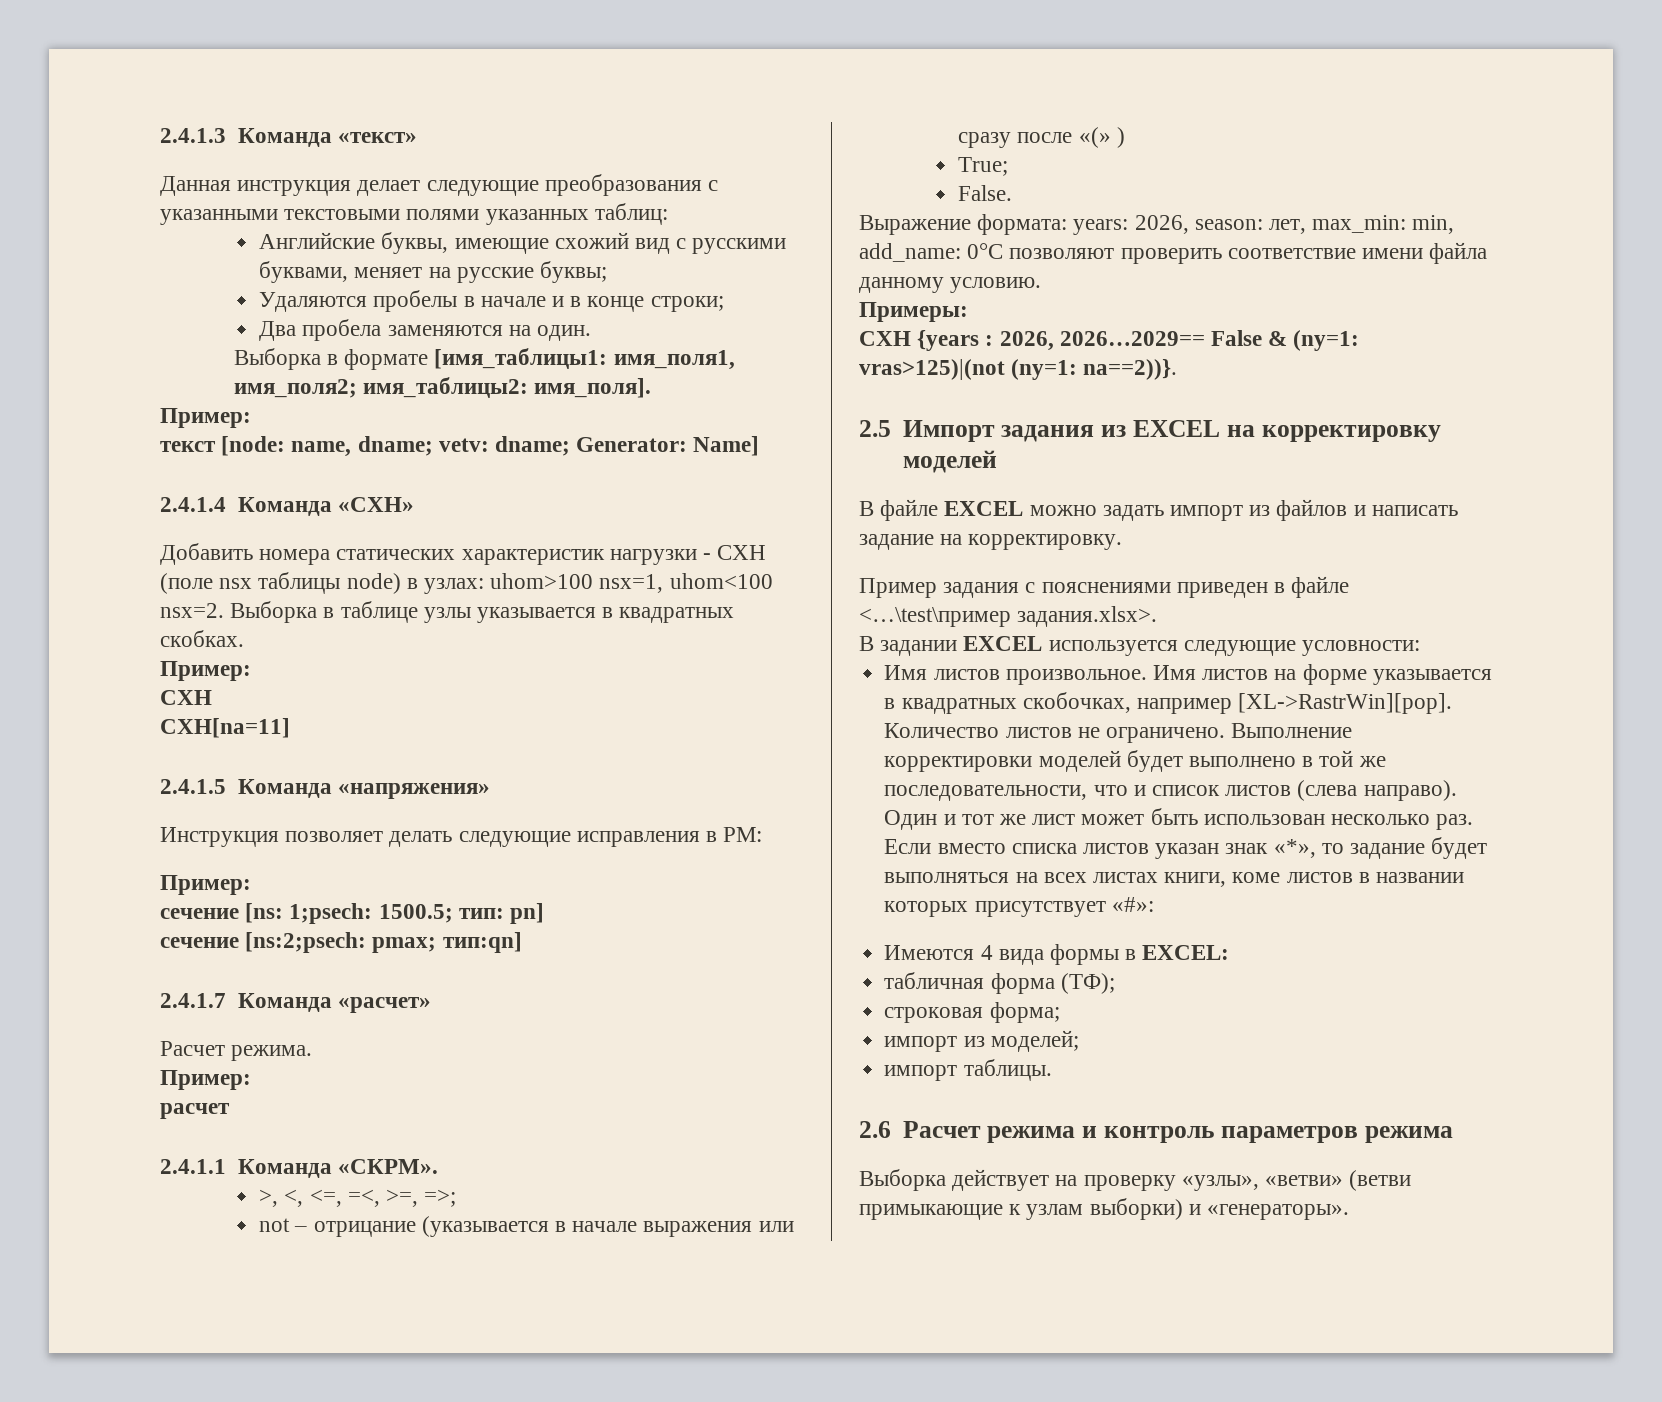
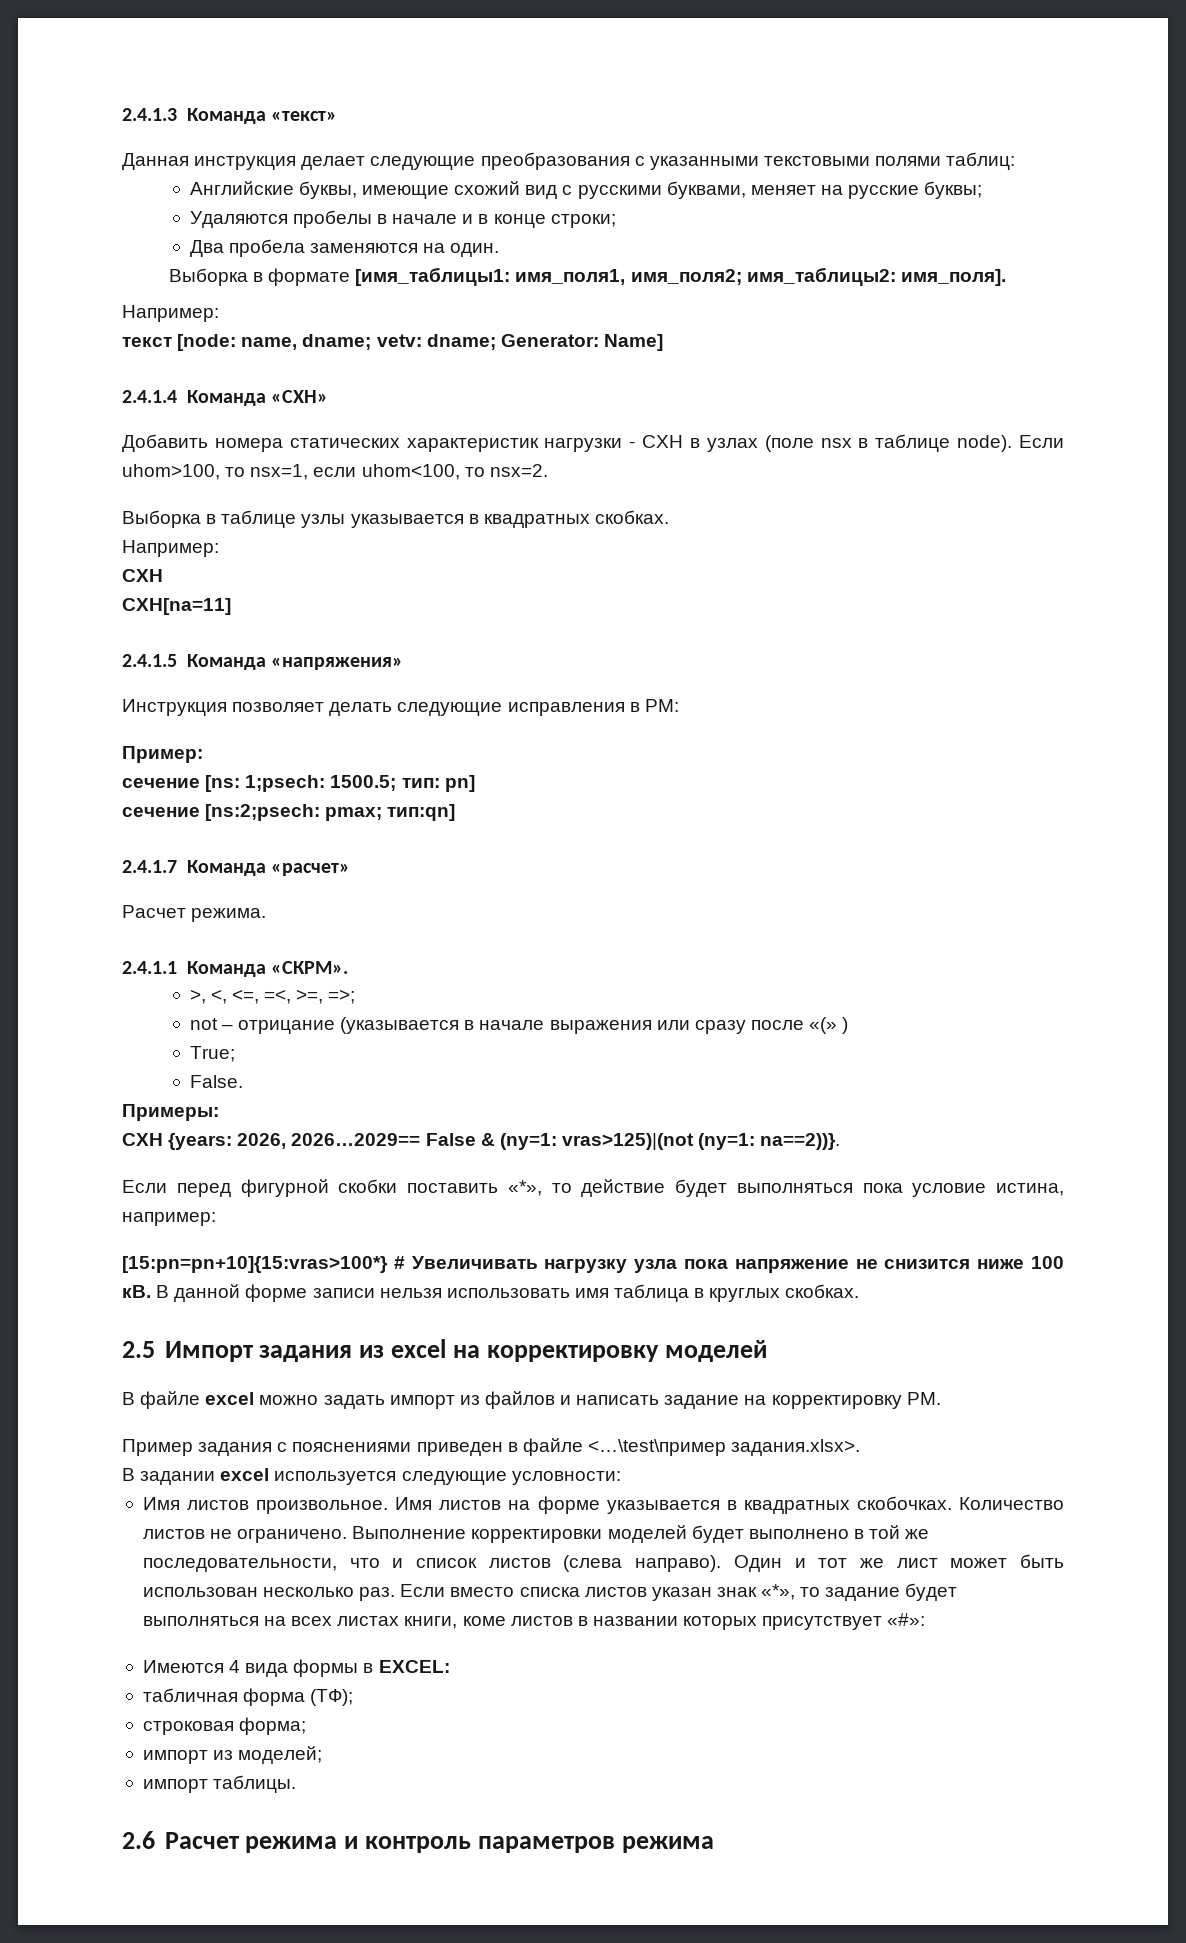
[485,209,589,225] указанных -> (942, 161) none
[160,408,251,428] Пример: -> [122,305,219,322] Например:
[160,572,773,594] (поле nsx таблицы node) в узлах: uhom>100 nsx=1, uhom<100 -> [690,434,1065,452] [122,464,485,480] в узлах (поле nsx в таблице node). Если uhom>100, то nsx=1, если uhom<100, то
(224, 610) none -> (548, 470) //
[160,661,251,681] Пример: -> [122,540,219,557] Например:
[160,1070,251,1090] [160,1103,230,1119] // Пример: // расчет -> (267, 915) none
[859,214,1455,235] [859,242,1488,264] [859,277,1042,293] // Выражение формата: years: 2026, season: лет, max_min: min, add_name: 0°C позволяют проверить соответствие имени файла данному условию. -> (243, 1081) none
[917,330,994,351] {years : -> [168,1133,233,1150] {years:
(1178, 369) none -> [122,1179,1064,1197] [122,1212,216,1226] [122,1256,1064,1273] [122,1284,860,1302] // Если перед фигурной скобки поставить «*», то действие будет выполняться пока условие истина, например: // [15:pn=pn+10]{15:vras>100*} # Увеличивать нагрузку узла пока напряжение не снизится ниже 100 кВ. В данной форме записи нельзя использовать имя таблица в круглых скобках.
[1133,420,1221,437] EXCEL -> [391,1339,447,1358] excel
[944,501,1024,516] EXCEL -> [205,1392,255,1405] excel
[968,534,1123,550] корректировку. -> [771,1392,941,1409] корректировку РМ.
[963,636,1043,651] EXCEL -> [220,1468,270,1481] excel
[1022,692,1453,714] скобочках, например [XL->RastrWin][pop]. -> [856,1496,952,1510] скобочках.
[859,1169,1412,1191] [859,1198,1350,1220] // Выборка действует на проверку «узлы», «ветви» (ветви примыкающие к узлам выборки) и «генераторы». -> (714, 1844) none

